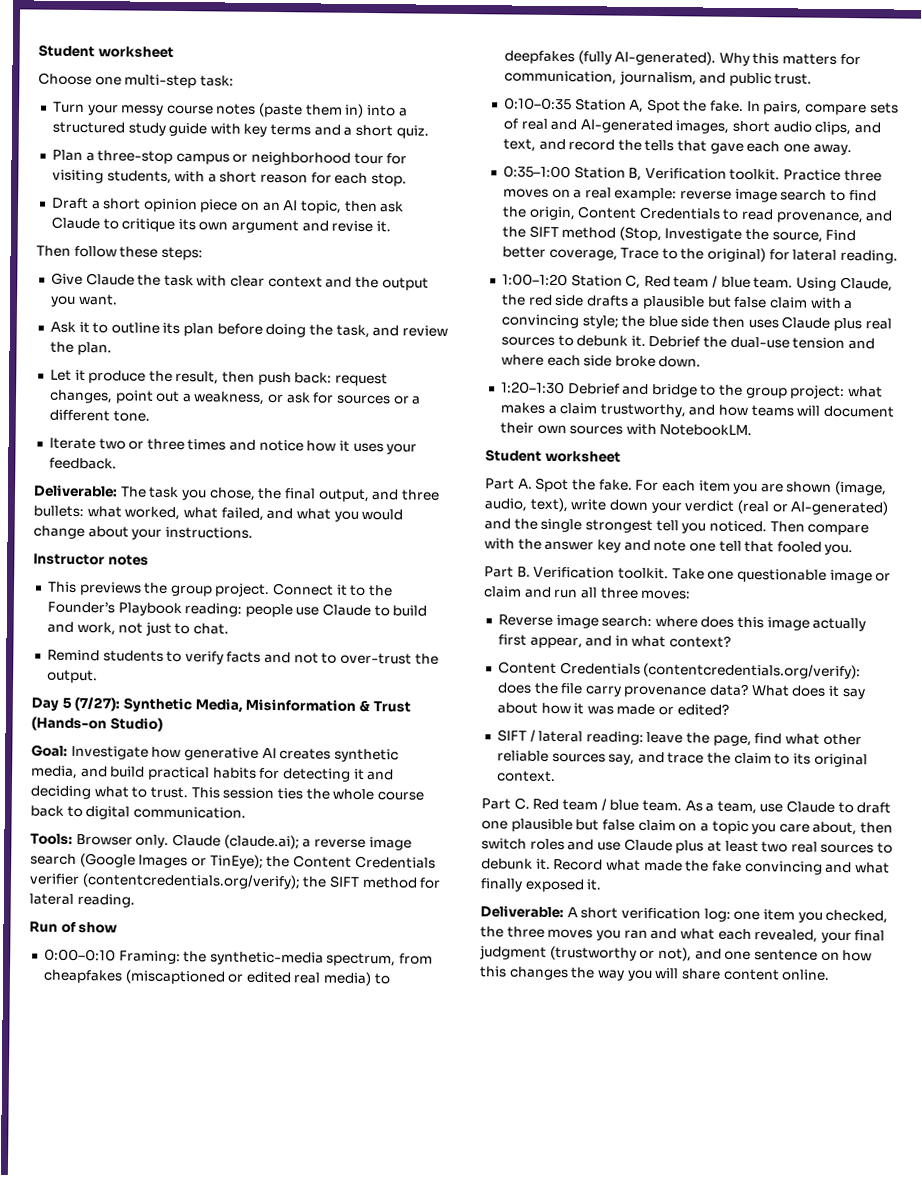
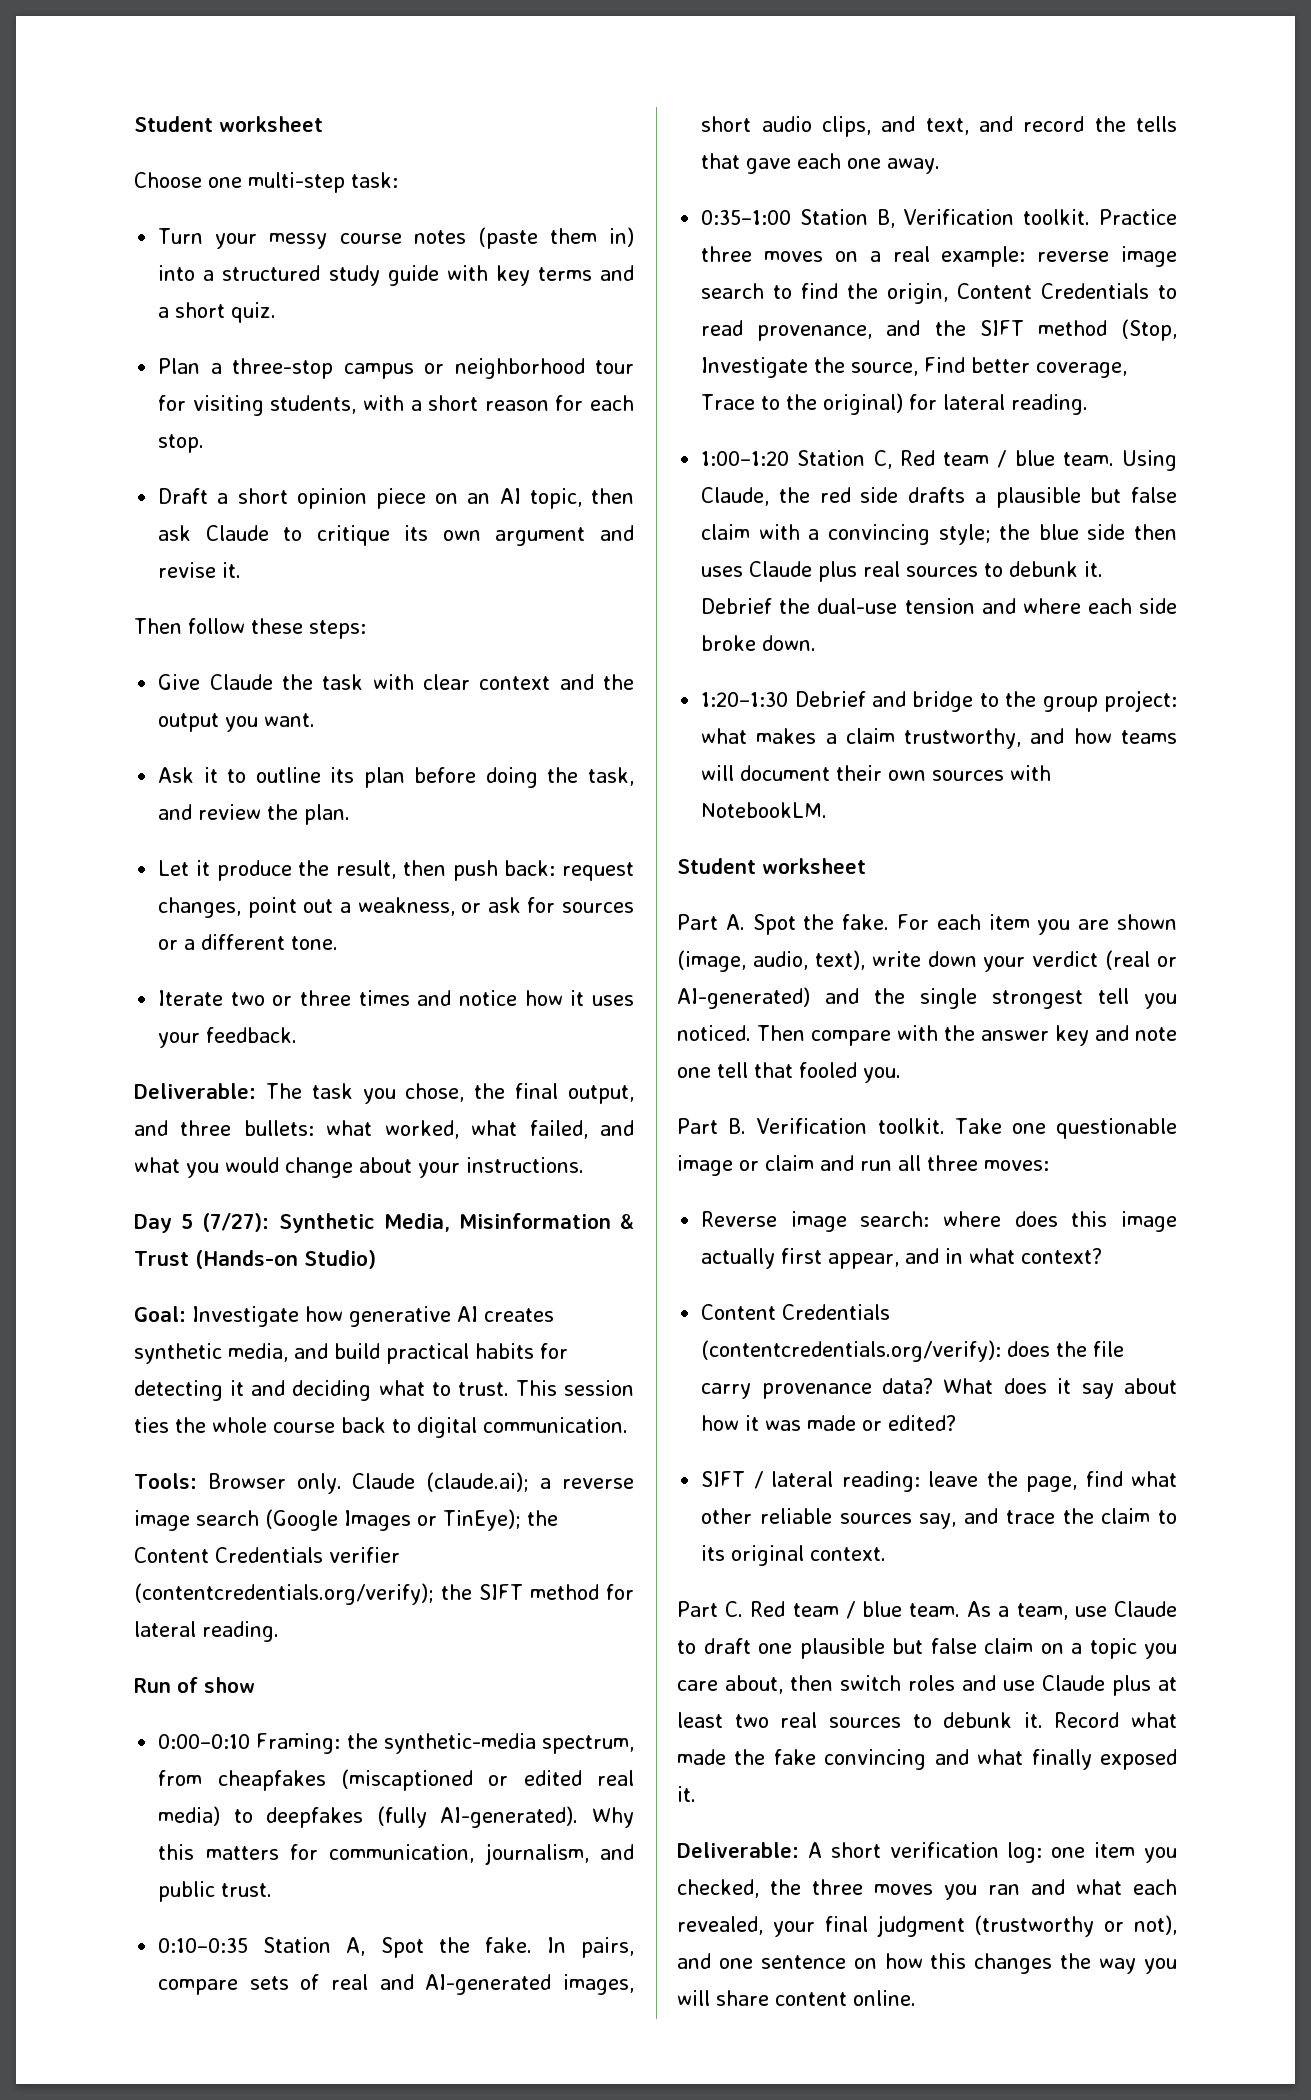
[33,553,149,566] [46,581,394,597] [46,601,428,618] [46,621,230,636] [46,649,439,665] [46,669,98,684] // Instructor notes // This previews the group project. Connect it to the Founder’s Playbook reading: people use Claude to build and work, not just to chat. // Remind students to verify facts and not to over-trust the output. -> (584, 1165) none

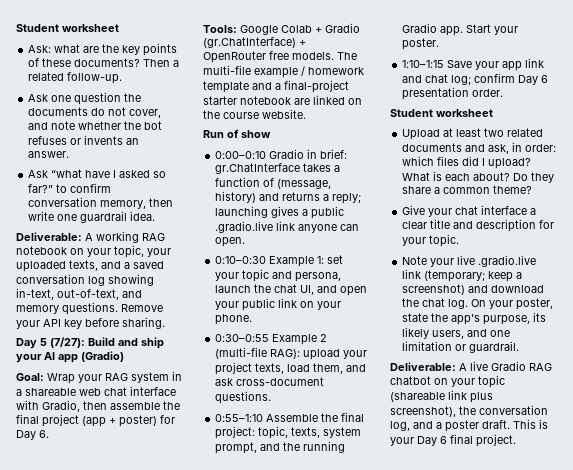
[134,116,323,132] [134,172,398,193] [158,227,634,249] [158,265,635,286] [158,302,277,323] [158,358,635,379] [158,395,635,416] [158,434,205,453] [158,488,634,509] [158,525,634,546] [158,562,242,578] [134,618,366,639] [158,674,635,690] [158,713,316,732] [158,767,635,788] [158,804,351,825] [158,860,635,881] [158,897,635,918] [158,934,339,950] [158,990,634,1006] [158,1027,298,1048] [134,1083,634,1104] [134,1120,634,1139] [134,1157,584,1178] [134,1213,634,1233] [134,1250,376,1269] [134,1306,554,1327] [134,1343,568,1364] [134,1380,634,1401] [134,1417,628,1438] [134,1472,634,1494] [134,1509,558,1531] [134,1547,400,1563] [134,1583,634,1605] [134,1621,279,1642] [134,1677,255,1693] [158,1733,634,1754] [158,1769,634,1791] [158,1806,634,1828] [158,1843,634,1865] [158,1881,273,1902] [158,1937,634,1958] [158,1974,634,1995] [701,116,1177,137] [701,153,941,174] [701,209,1177,228] [701,246,1177,267] [701,283,1177,304] [701,319,1177,341] [701,357,1128,378] [701,393,1089,415] [701,450,1177,471] [701,487,1177,508] [701,524,1177,545] [701,561,1104,582] [701,598,1177,614] [701,635,817,651] [701,690,1177,712] [701,728,1177,749] [701,765,1052,781] [701,802,828,818] [677,858,866,874] [677,914,1177,935] [677,950,1177,972] [677,987,1177,1009] [677,1025,1177,1046] [677,1062,901,1083] [677,1118,1177,1139] [677,1155,1049,1176] [701,1211,1177,1232] [701,1248,1103,1269] [701,1304,891,1320] [701,1340,1125,1362] [701,1378,1177,1399] [701,1415,957,1431] [701,1471,1177,1492] [701,1508,1177,1529] [701,1545,887,1566] [677,1601,1177,1620] [677,1638,1177,1659] [677,1675,1177,1696] [677,1712,1177,1728] [677,1749,1177,1770] [677,1786,696,1802] [677,1842,1177,1863] [677,1879,1177,1900] [677,1915,1177,1937] [677,1953,1177,1974] [677,1990,916,2006] Student worksheet // Choose one multi-step task: // Turn your messy course notes (paste them in) into a structured study guide with key terms and a short quiz. // Plan a three-stop campus or neighborhood tour for visiting students, with a short reason for each stop. // Draft a short opinion piece on an AI topic, then ask Claude to critique its own argument and revise it. // Then follow these steps: // Give Claude the task with clear context and the output you want. // Ask it to outline its plan before doing the task, and review the plan. // Let it produce the result, then push back: request changes, point out a weakness, or ask for sources or a different tone. // Iterate two or three times and notice how it uses your feedback. // Deliverable: The task you chose, the final output, and three bullets: what worked, what failed, and what you would change about your instructions. // Day 5 (7/27): Synthetic Media, Misinformation & Trust (Hands-on Studio) // Goal: Investigate how generative AI creates synthetic media, and build practical habits for detecting it and deciding what to trust. This session ties the whole course back to digital communication. // Tools: Browser only. Claude (claude.ai); a reverse image search (Google Images or TinEye); the Content Credentials verifier (contentcredentials.org/verify); the SIFT method for lateral reading. // Run of show // 0:00–0:10 Framing: the synthetic-media spectrum, from cheapfakes (miscaptioned or edited real media) to deepfakes (fully AI-generated). Why this matters for communication, journalism, and public trust. // 0:10–0:35 Station A, Spot the fake. In pairs, compare sets of real and AI-generated images, short audio clips, and text, and record the tells that gave each one away. // 0:35–1:00 Station B, Verification toolkit. Practice three moves on a real example: reverse image search to find the origin, Content Credentials to read provenance, and the SIFT method (Stop, Investigate the source, Find better coverage, Trace to the original) for lateral reading. // 1:00–1:20 Station C, Red team / blue team. Using Claude, the red side drafts a plausible but false claim with a convincing style; the blue side then uses Claude plus real sources to debunk it. Debrief the dual-use tension and where each side broke down. // 1:20–1:30 Debrief and bridge to the group project: what makes a claim trustworthy, and how teams will document their own sources with NotebookLM. // Student worksheet // Part A. Spot the fake. For each item you are shown (image, audio, text), write down your verdict (real or AI-generated) and the single strongest tell you noticed. Then compare with the answer key and note one tell that fooled you. // Part B. Verification toolkit. Take one questionable image or claim and run all three moves: // Reverse image search: where does this image actually first appear, and in what context? // Content Credentials (contentcredentials.org/verify): does the file carry provenance data? What does it say about how it was made or edited? // SIFT / lateral reading: leave the page, find what other reliable sources say, and trace the claim to its original context. // Part C. Red team / blue team. As a team, use Claude to draft one plausible but false claim on a topic you care about, then switch roles and use Claude plus at least two real sources to debunk it. Record what made the fake convincing and what finally exposed it. // Deliverable: A short verification log: one item you checked, the three moves you ran and what each revealed, your final judgment (trustworthy or not), and one sentence on how this changes the way you will share content online. -> [16,24,119,32] [28,43,178,56] [28,58,180,67] [28,72,123,84] [28,92,142,105] [28,107,162,118] [28,121,163,130] [28,135,140,145] [28,151,70,158] [28,169,167,178] [28,183,112,193] [28,197,174,209] [28,211,156,223] [16,231,165,243] [16,245,171,258] [16,260,164,272] [16,274,154,286] [16,288,142,300] [16,302,163,315] [16,317,165,329] [16,337,164,349] [16,351,124,363] [16,371,182,384] [16,386,176,396] [16,400,180,412] [16,414,175,427] [16,430,49,440] [203,23,360,35] [203,37,306,48] [203,51,357,63] [203,65,364,78] [203,80,349,93] [203,95,362,105] [203,109,306,119] [203,129,271,138] [215,149,348,159] [215,163,341,174] [215,177,332,189] [215,191,362,204] [215,206,345,219] [215,221,360,233] [215,237,246,247] [215,255,344,267] [215,269,342,282] [215,284,368,296] [215,298,342,311] [215,314,253,325] [215,334,328,345] [215,347,368,360] [215,362,367,375] [215,377,325,386] [215,391,272,404] [215,412,365,422] [215,426,362,439] [215,441,346,454] [402,23,519,36] [402,38,440,50] [402,58,545,71] [402,73,549,85] [402,87,504,100] [390,109,493,117] [402,128,544,140] [402,142,557,154] [402,156,532,169] [402,171,555,183] [402,185,533,194] [402,205,537,217] [402,219,555,232] [402,234,460,247] [402,255,537,267] [402,269,523,282] [402,284,545,295] [402,298,554,310] [402,312,547,325] [402,327,511,339] [402,341,520,353] [390,361,552,371] [390,375,505,388] [390,390,493,403] [390,405,548,417] [390,419,548,432] [390,434,516,447] Student worksheet // Ask: what are the key points of these documents? Then a related follow-up. // Ask one question the documents do not cover, and note whether the bot refuses or invents an answer. // Ask “what have I asked so far?” to confirm conversation memory, then write one guardrail idea. // Deliverable: A working RAG notebook on your topic, your uploaded texts, and a saved conversation log showing in-text, out-of-text, and memory questions. Remove your API key before sharing. // Day 5 (7/27): Build and ship your AI app (Gradio) // Goal: Wrap your RAG system in a shareable web chat interface with Gradio, then assemble the final project (app + poster) for Day 6. // Tools: Google Colab + Gradio (gr.ChatInterface) + OpenRouter free models. The multi-file example / homework template and a final-project starter notebook are linked on the course website. // Run of show // 0:00–0:10 Gradio in brief: gr.ChatInterface takes a function of (message, history) and returns a reply; launching gives a public .gradio.live link anyone can open. // 0:10–0:30 Example 1: set your topic and persona, launch the chat UI, and open your public link on your phone. // 0:30–0:55 Example 2 (multi-file RAG): upload your project texts, load them, and ask cross-document questions. // 0:55–1:10 Assemble the final project: topic, texts, system prompt, and the running Gradio app. Start your poster. // 1:10–1:15 Save your app link and chat log; confirm Day 6 presentation order. // Student worksheet // Upload at least two related documents and ask, in order: which files did I upload? What is each about? Do they share a common theme? // Give your chat interface a clear title and description for your topic. // Note your live .gradio.live link (temporary; keep a screenshot) and download the chat log. On your poster, state the app's purpose, its likely users, and one limitation or guardrail. // Deliverable: A live Gradio RAG chatbot on your topic (shareable link plus screenshot), the conversation log, and a poster draft. This is your Day 6 final project.

